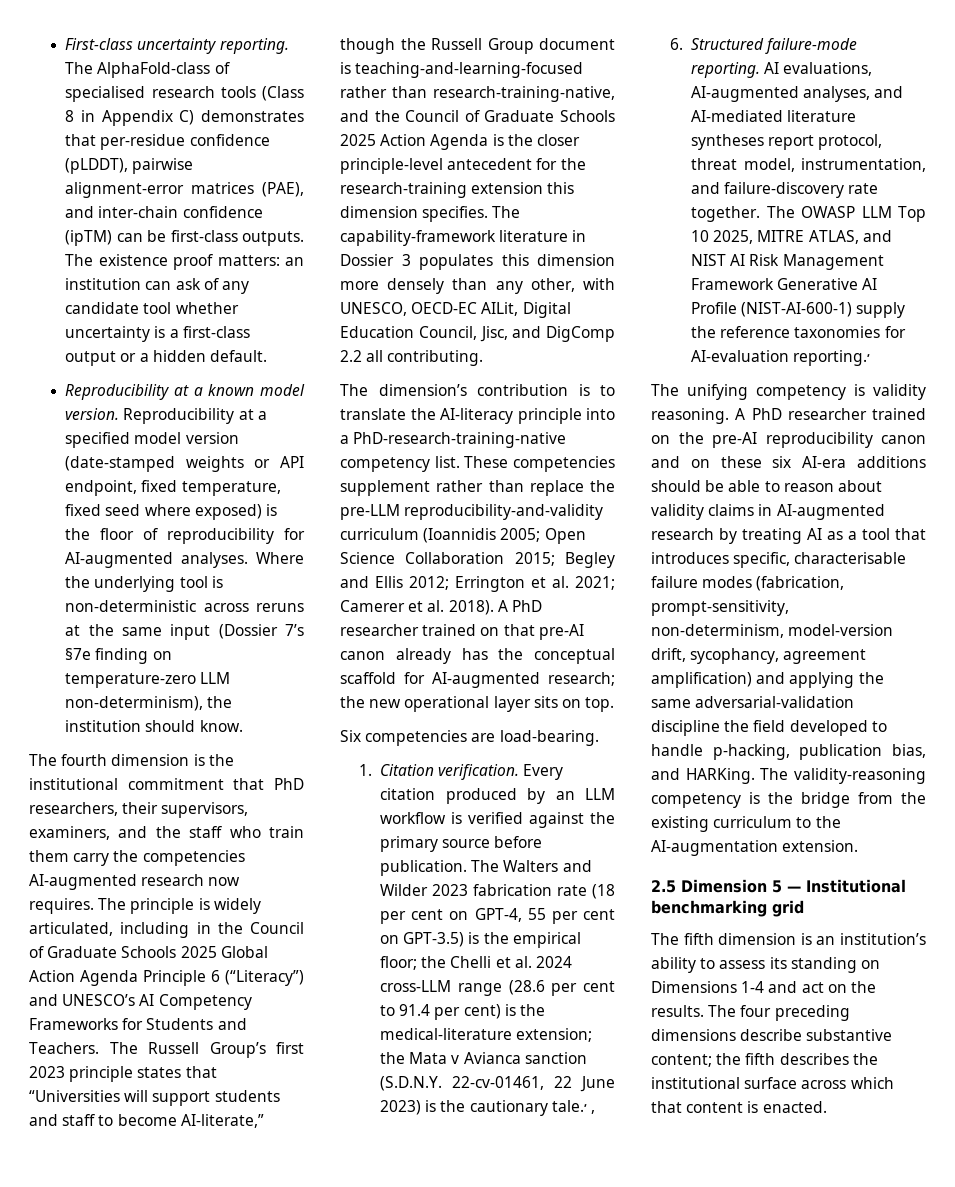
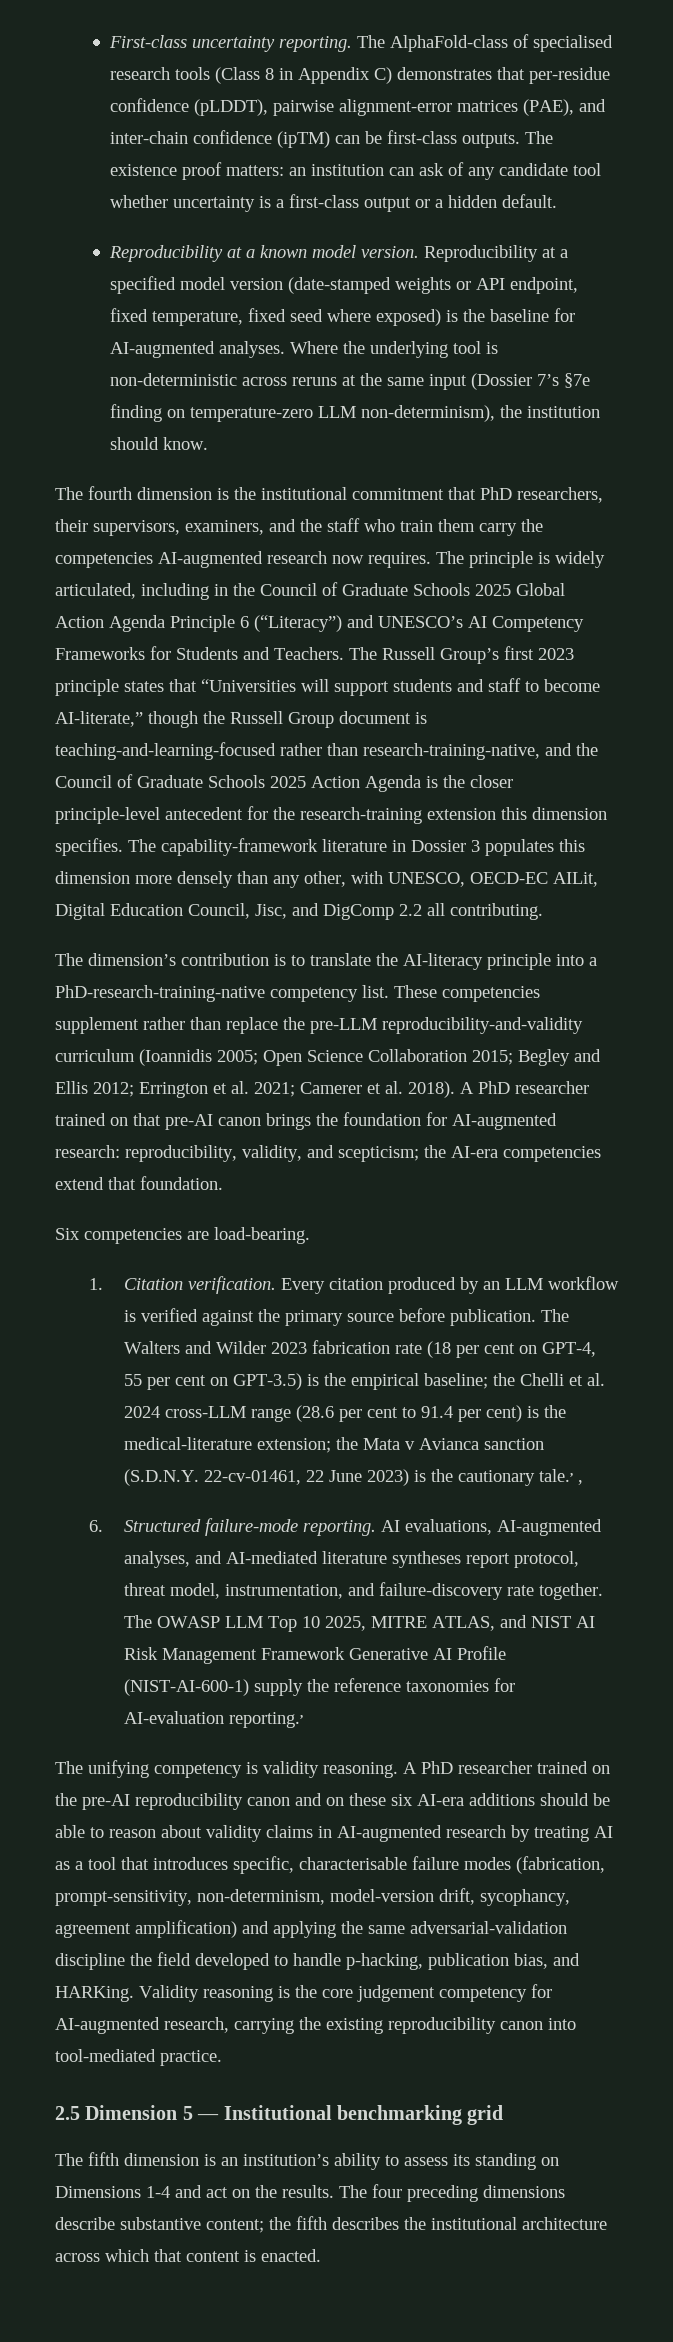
[100,528,275,544] floor of reproducibility -> [489,309,549,322] baseline
[395,648,615,664] [340,672,615,688] [340,696,615,712] already has the conceptual scaffold for AI-augmented research; the new operational layer sits on top. -> [266,1112,557,1130] [55,1145,601,1162] [55,1176,223,1190] brings the foundation for AI-augmented research: reproducibility, validity, and scepticism; the AI-era competencies extend that foundation.
[379,956,417,970] floor; -> [423,1373,488,1389] baseline;
[760,768,926,784] [651,792,926,808] [651,816,841,832] [651,840,859,856] The validity-reasoning competency is the bridge from the existing curriculum to the AI-augmentation extension. -> [139,1984,552,2002] [55,2017,576,2034] [55,2049,222,2066] Validity reasoning is the core judgement competency for AI-augmented research, carrying the existing reproducibility canon into tool-mediated practice.
[744,1077,798,1089] surface -> [522,2217,607,2230] architecture

